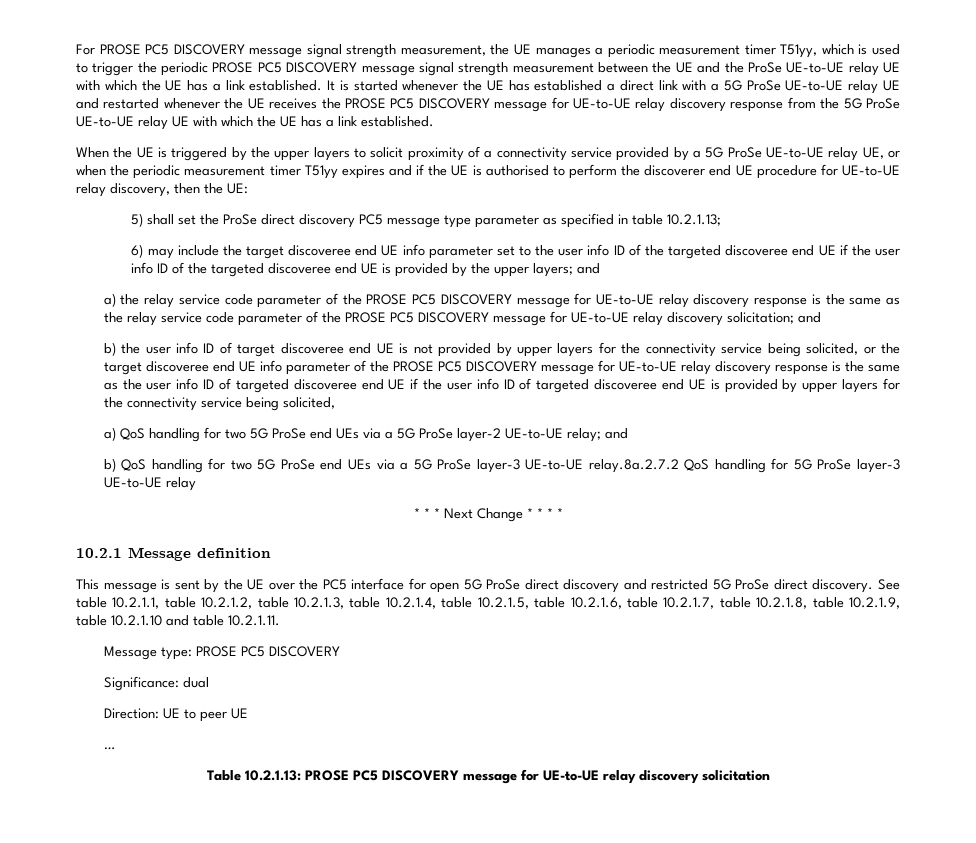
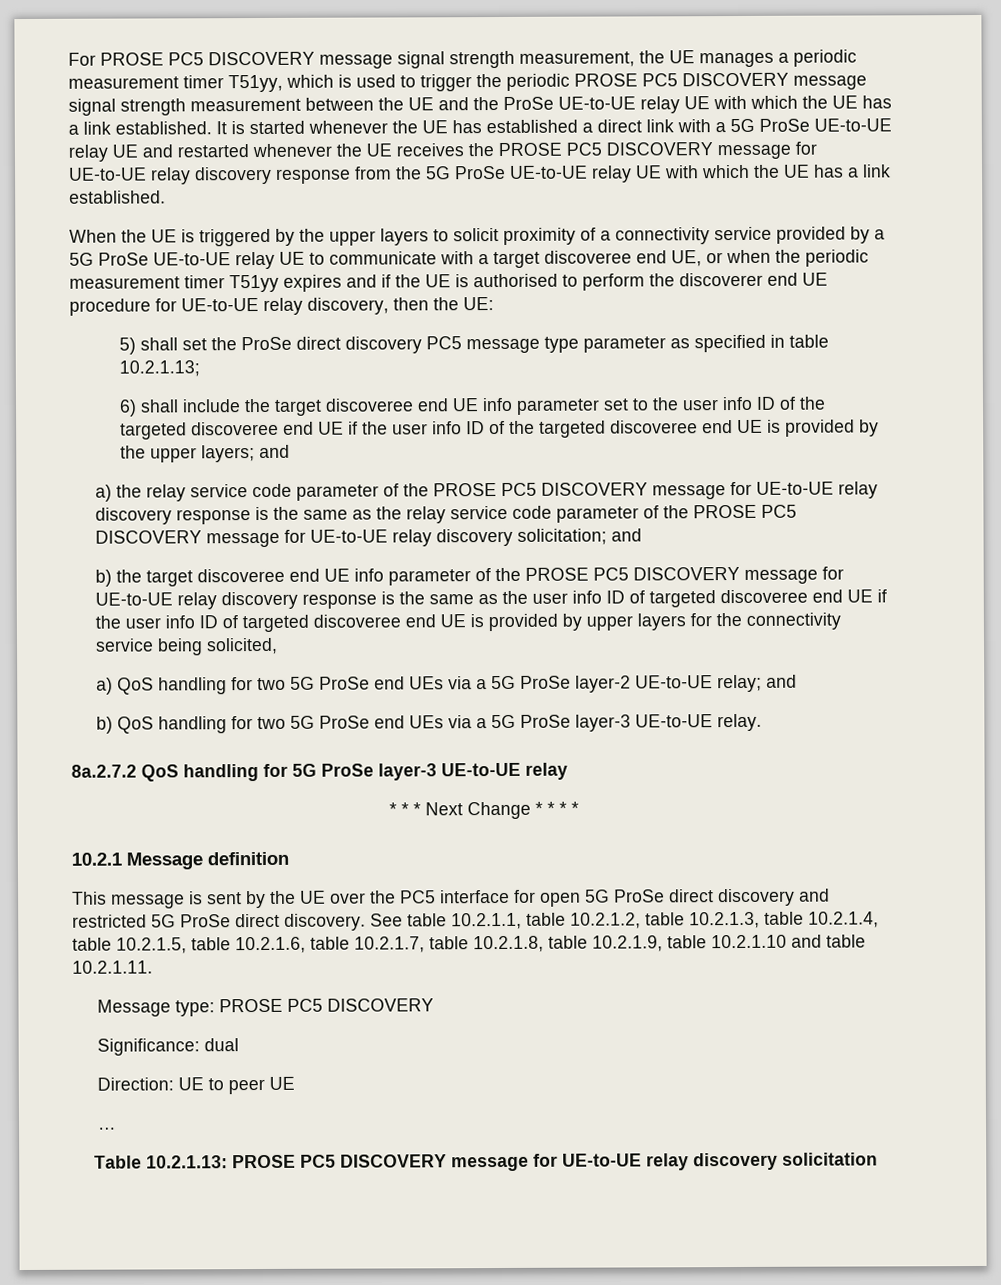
(859, 154) none -> [279,250,667,269] UE to communicate with a target discoveree end
[147,248,174,259] may -> [140,399,180,413] shall
[145,342,901,357] user info ID of target discoveree end UE is not provided by upper layers for the connectivity service being solicited, or the -> (143, 576) none
[588,459,679,473] relay.8a.2.7.2 -> [717,713,763,732] [71,764,137,778] relay. // 8a.2.7.2

